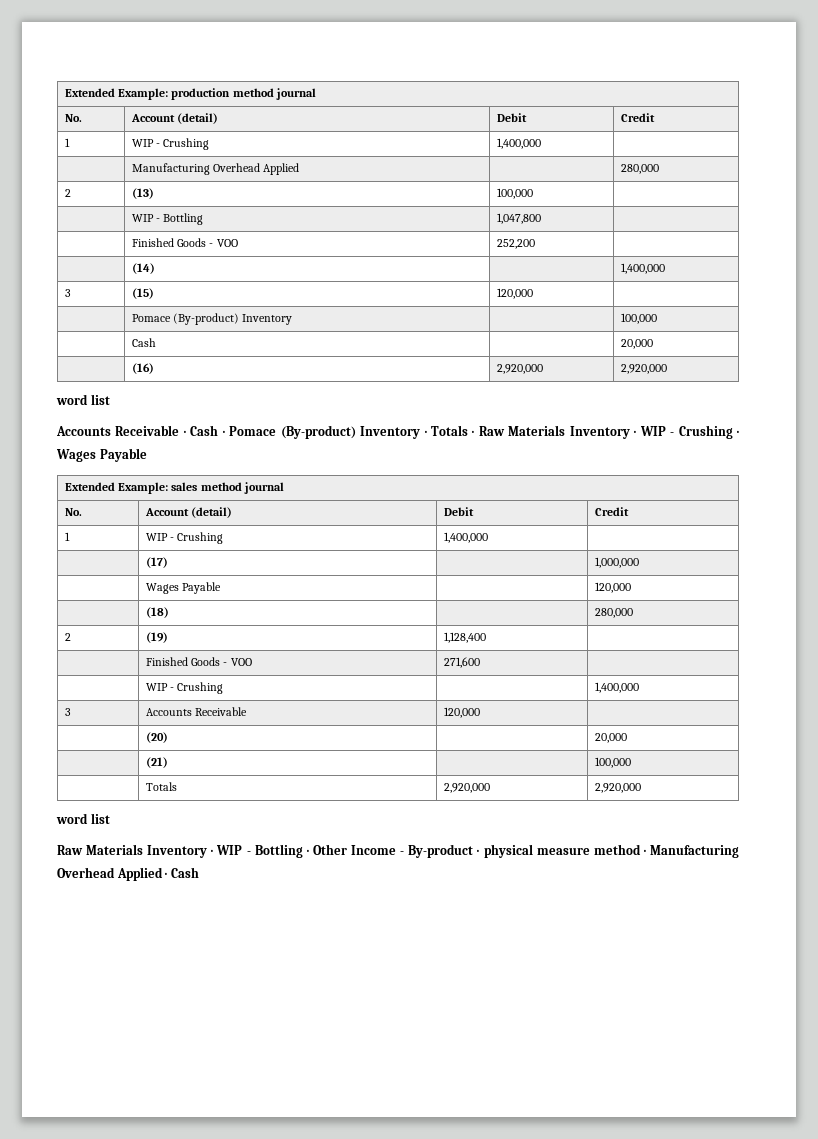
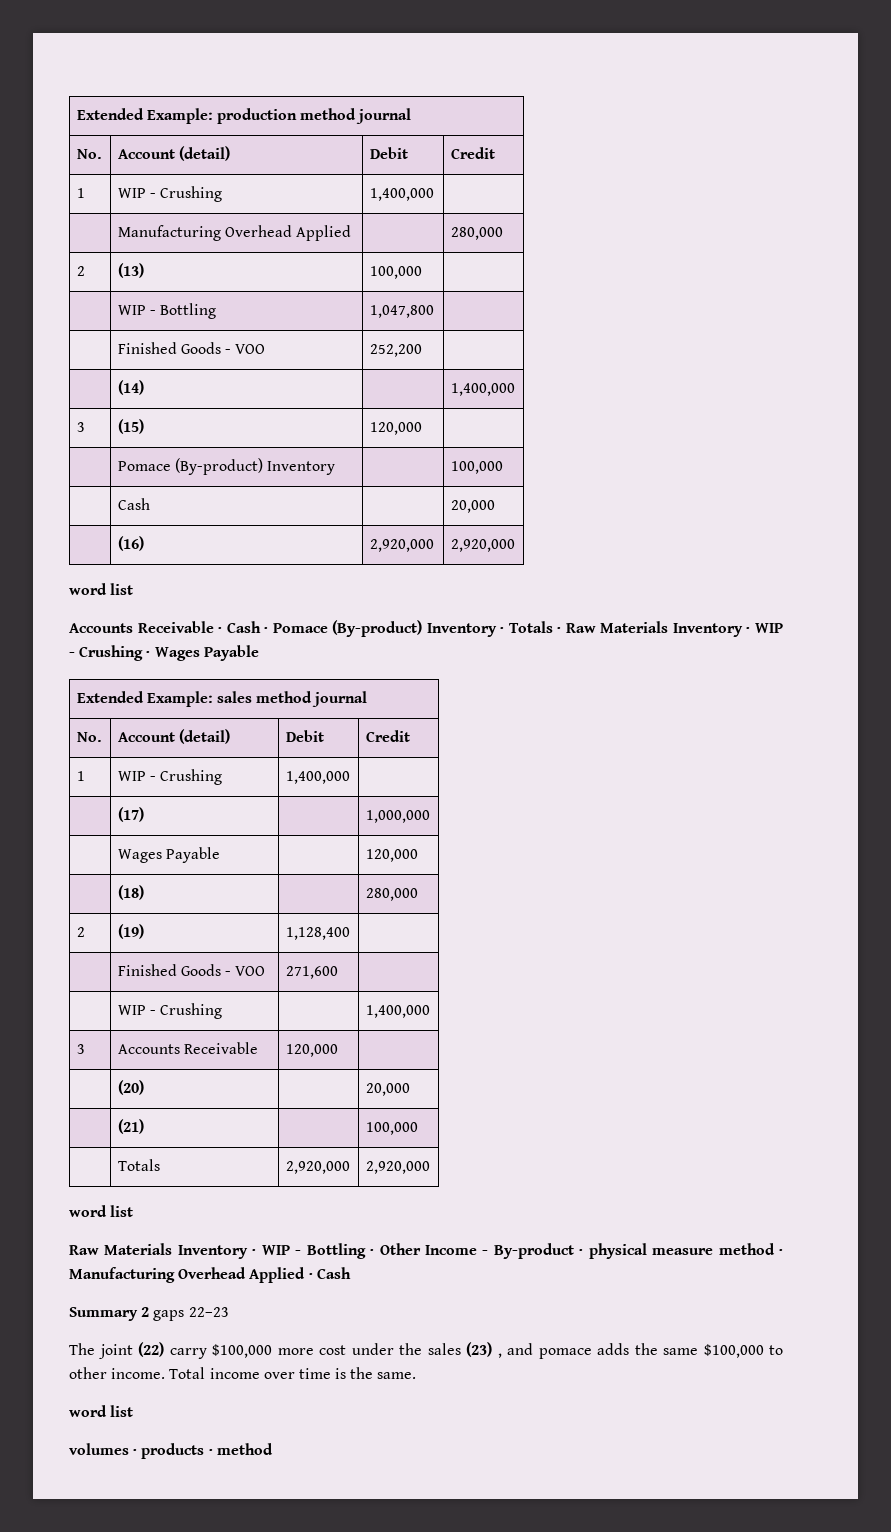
(199, 872) none -> [69,1307,229,1321] [69,1342,783,1359] [69,1367,417,1379] [69,1405,134,1417] [69,1443,273,1459] // Summary 2 gaps 22–23 // The joint (22) carry $100,000 more cost under the sales (23) , and pomace adds the same $100,000 to other income. Total income over time is the same. // word list // volumes · products · method

